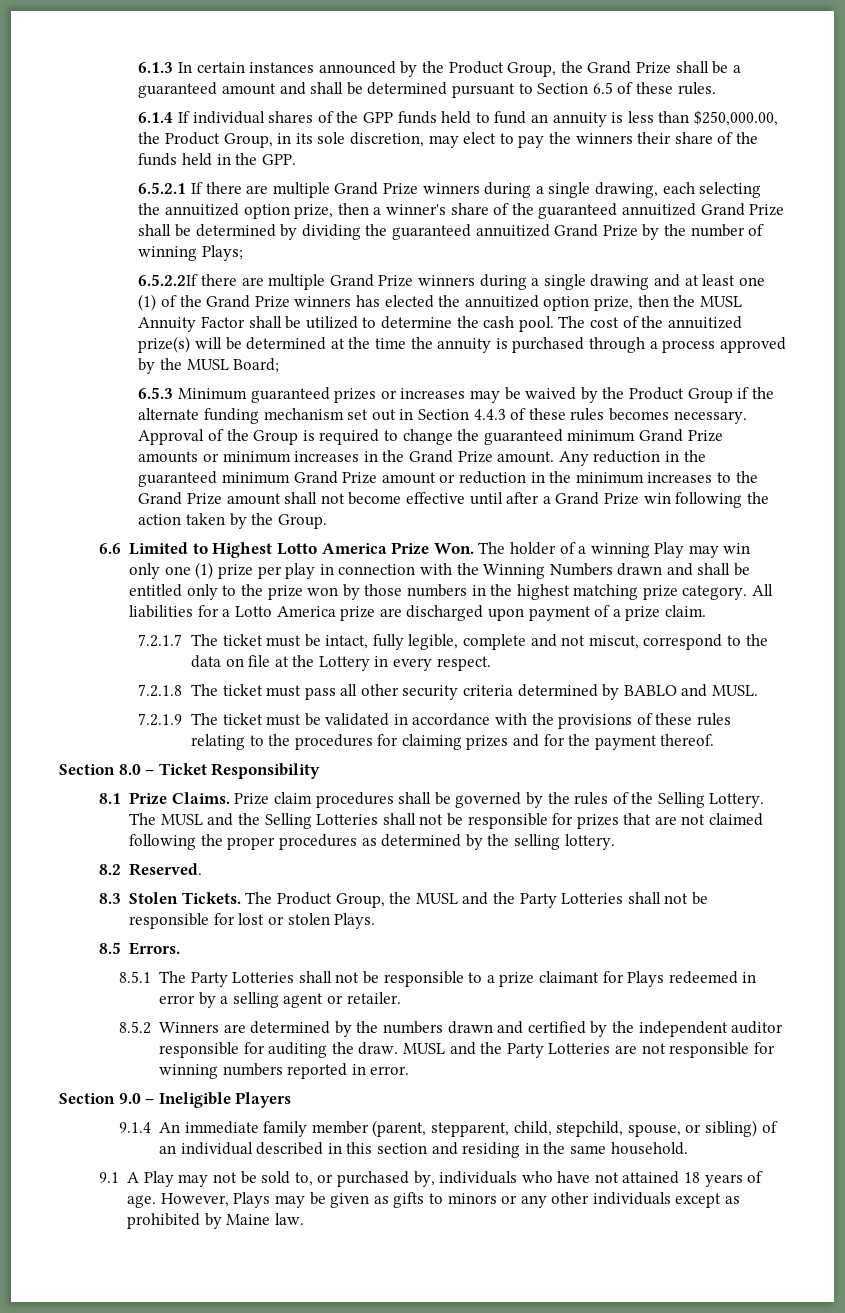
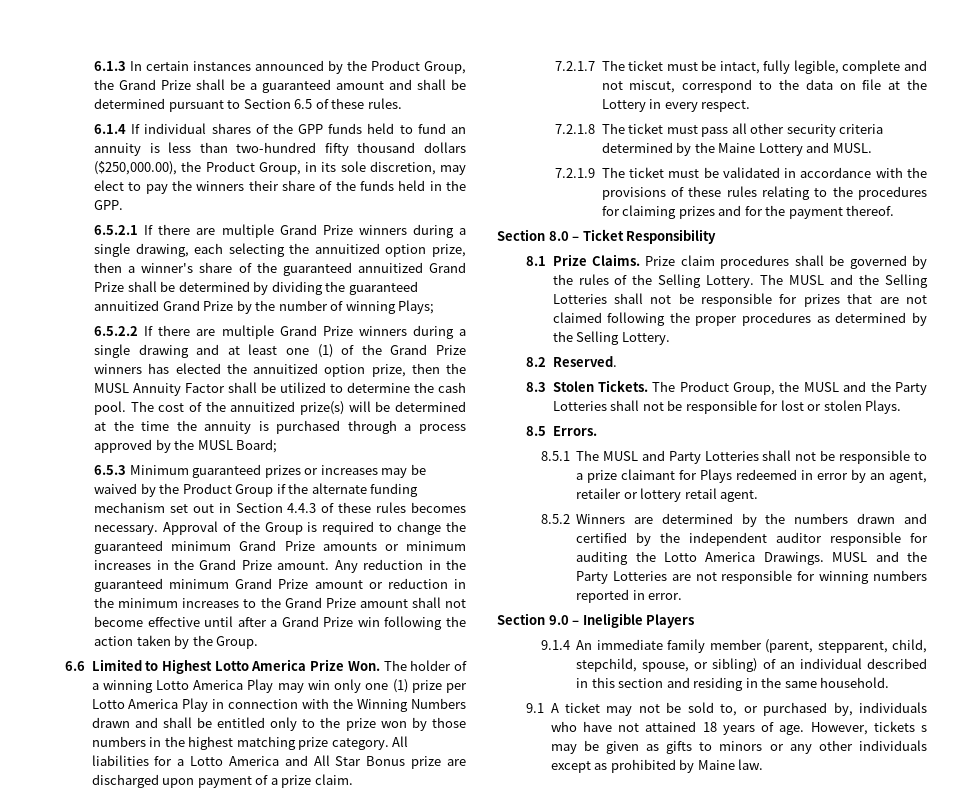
[693,110,778,126] $250,000.00, -> [236,142,466,156] [94,161,178,175] two-hundred fifty thousand dollars ($250,000.00),
[138,274,199,286] 6.5.2.2If -> [94,326,154,336] 6.5.2.2 If
(650, 550) none -> [155,680,244,690] Lotto America
[285,563,316,579] play -> [91,698,209,712] Lotto America Play
(336, 611) none -> [284,755,406,766] and All Star Bonus
[623,685,677,696] BABLO -> [694,142,803,156] the Maine Lottery
[513,834,615,850] selling lottery. -> [576,331,670,345] Selling Lottery.
(187, 977) none -> [602,450,665,461] MUSL and
[220,992,401,1008] a selling agent or retailer. -> [870,471,927,483] [576,488,759,502] an agent, retailer or lottery retail agent.
[358,1042,399,1055] draw. -> [663,552,824,565] Lotto America Drawings.
[143,1171,174,1187] Play -> [564,702,600,713] ticket
[233,1192,271,1208] Plays -> [873,721,927,732] tickets s

